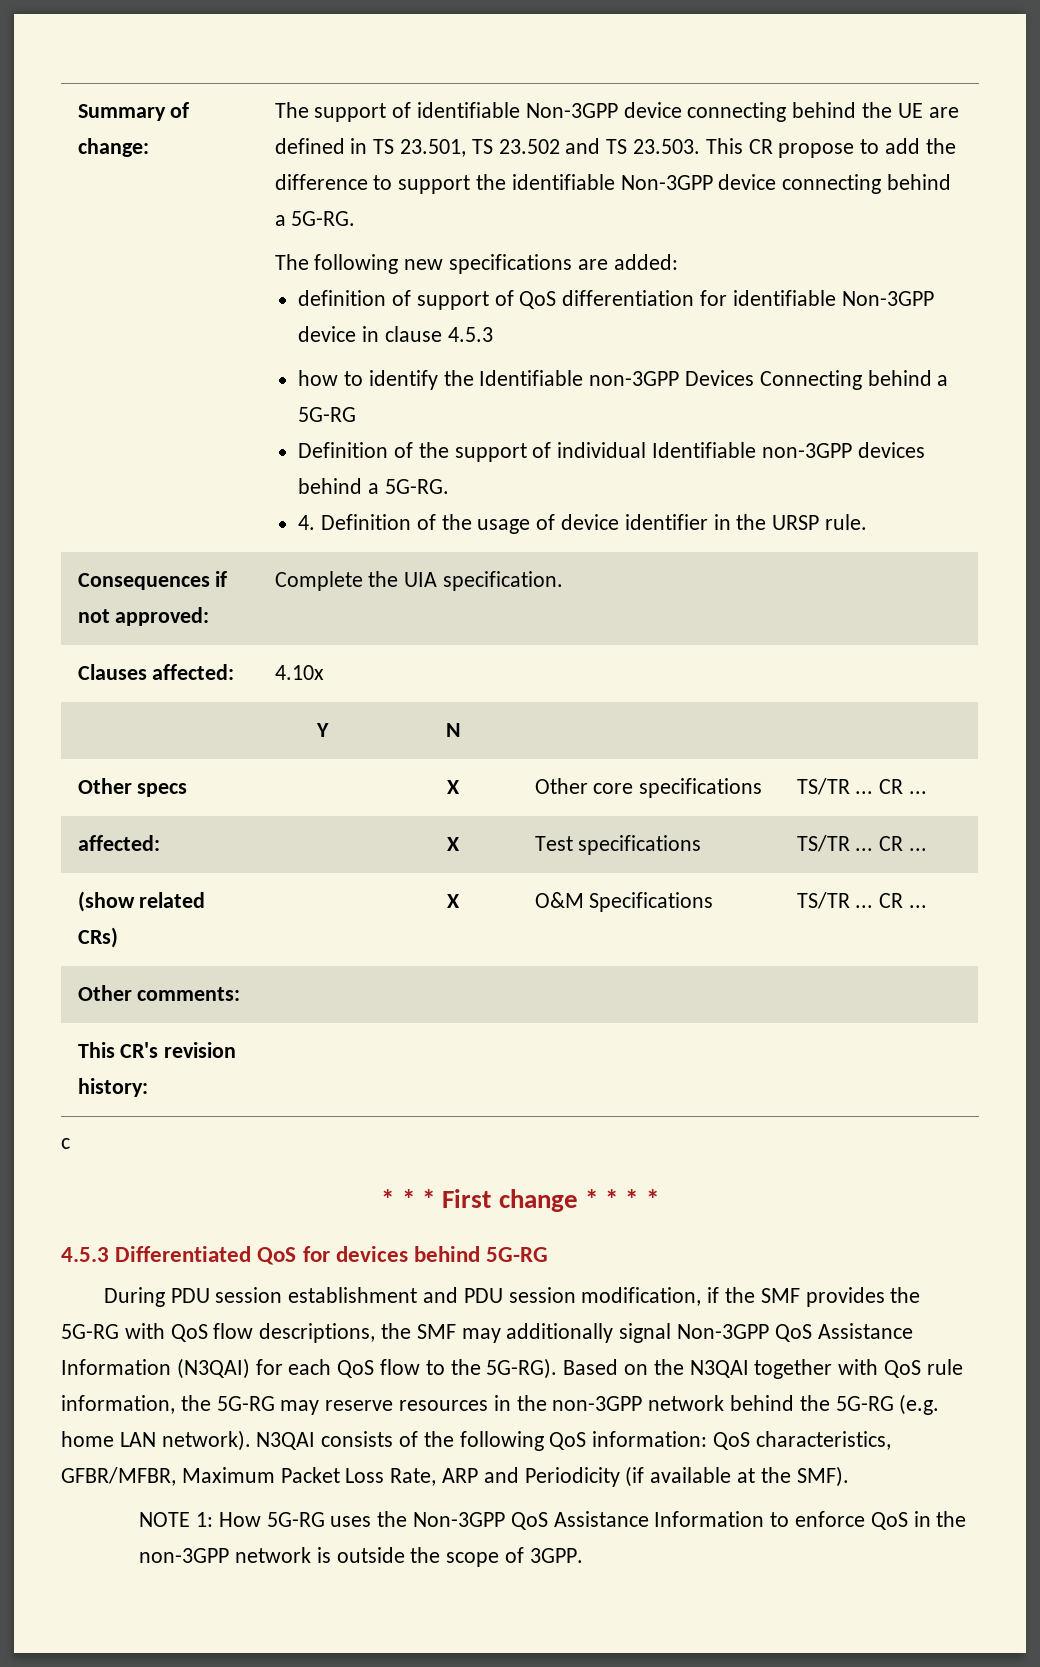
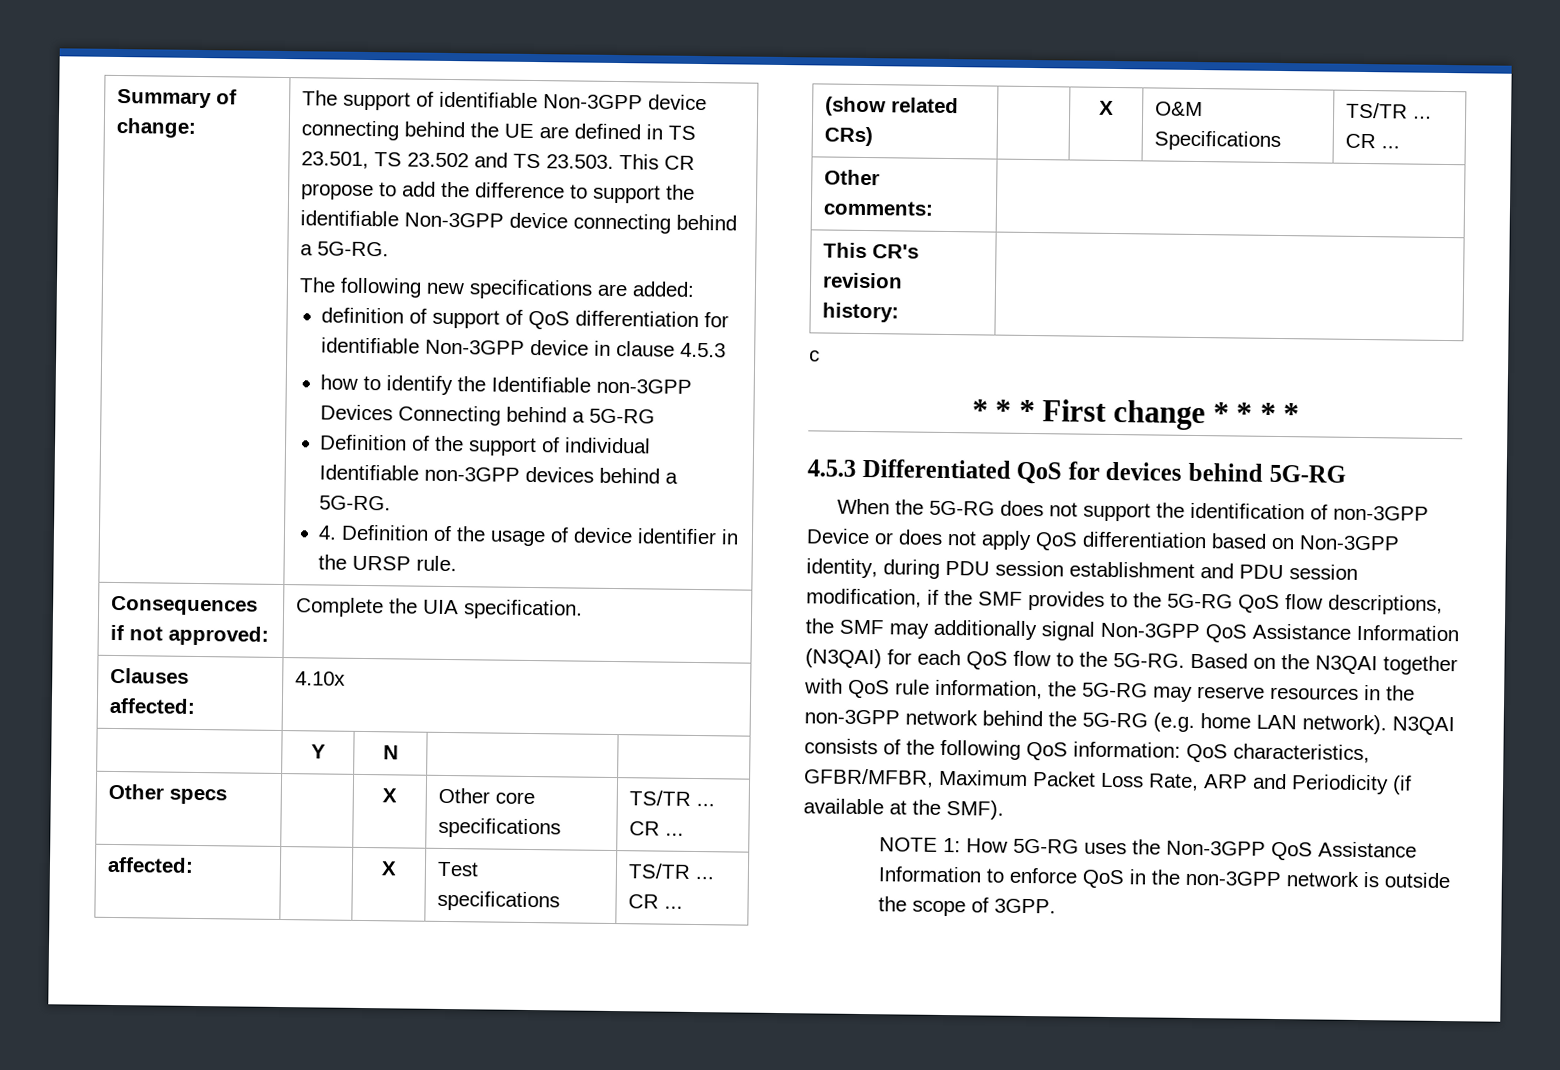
[103,1287,165,1307] During -> [837,498,1430,522] [806,528,1400,551] [806,558,940,579] When the 5G-RG does not support the identification of non-3GPP Device or does not apply QoS differentiation based on Non-3GPP identity, during
[890,1287,921,1303] [61,1323,165,1339] the 5G-RG with -> [1110,592,1233,609] to the 5G-RG
[486,1358,558,1379] 5G-RG). -> [1113,653,1185,668] 5G-RG.

